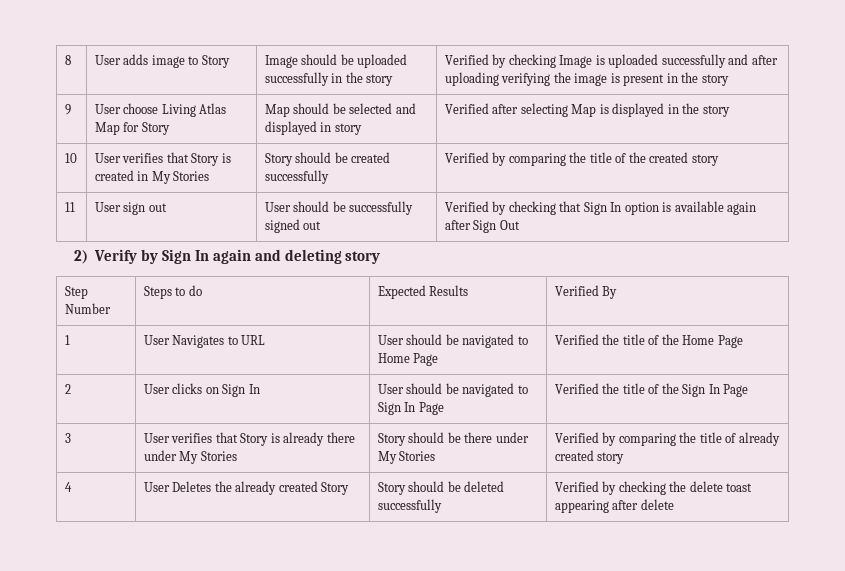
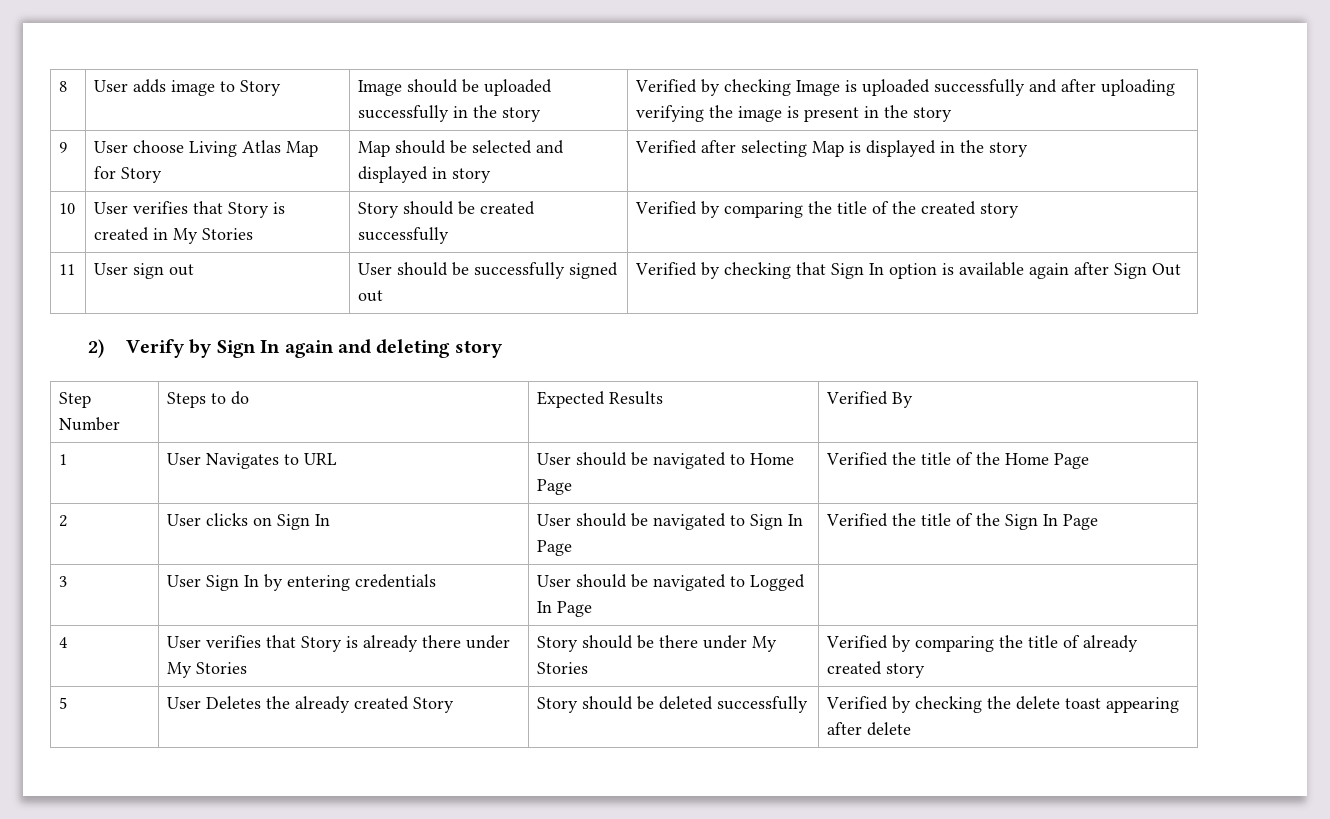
(71, 438) none -> [167,574,437,591] [537,574,806,591] [537,601,593,617] [59,637,68,648] | User Sign In by entering credentials | User should be navigated to Logged In Page | // 4
[64,482,72,492] 4 -> [59,697,68,709] 5

